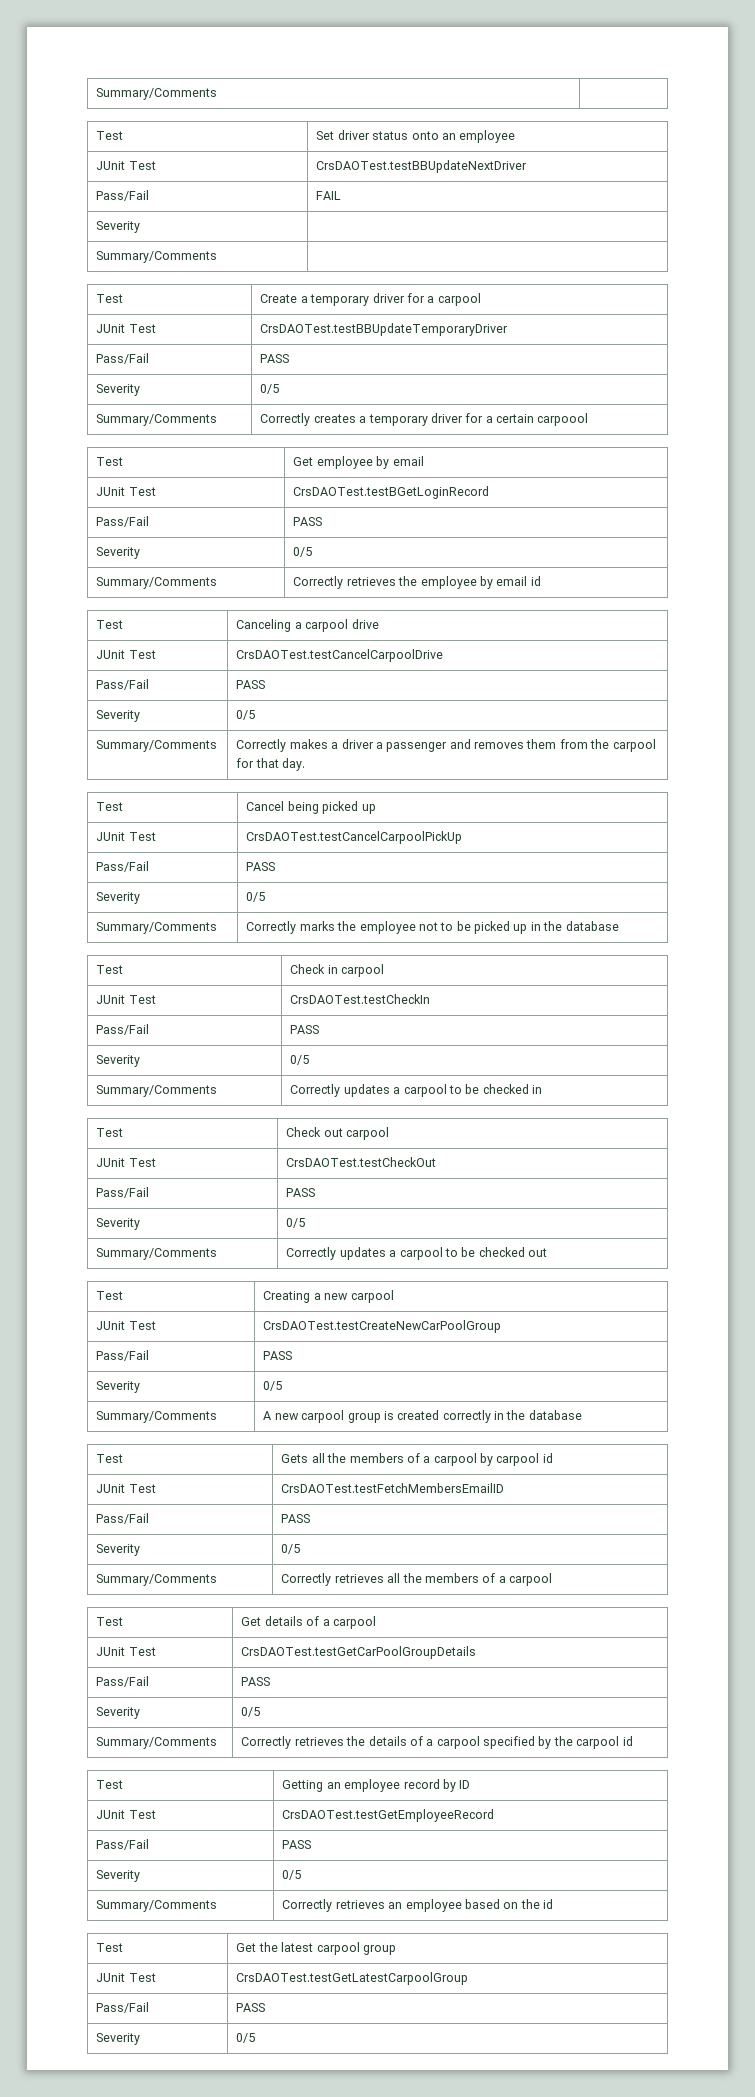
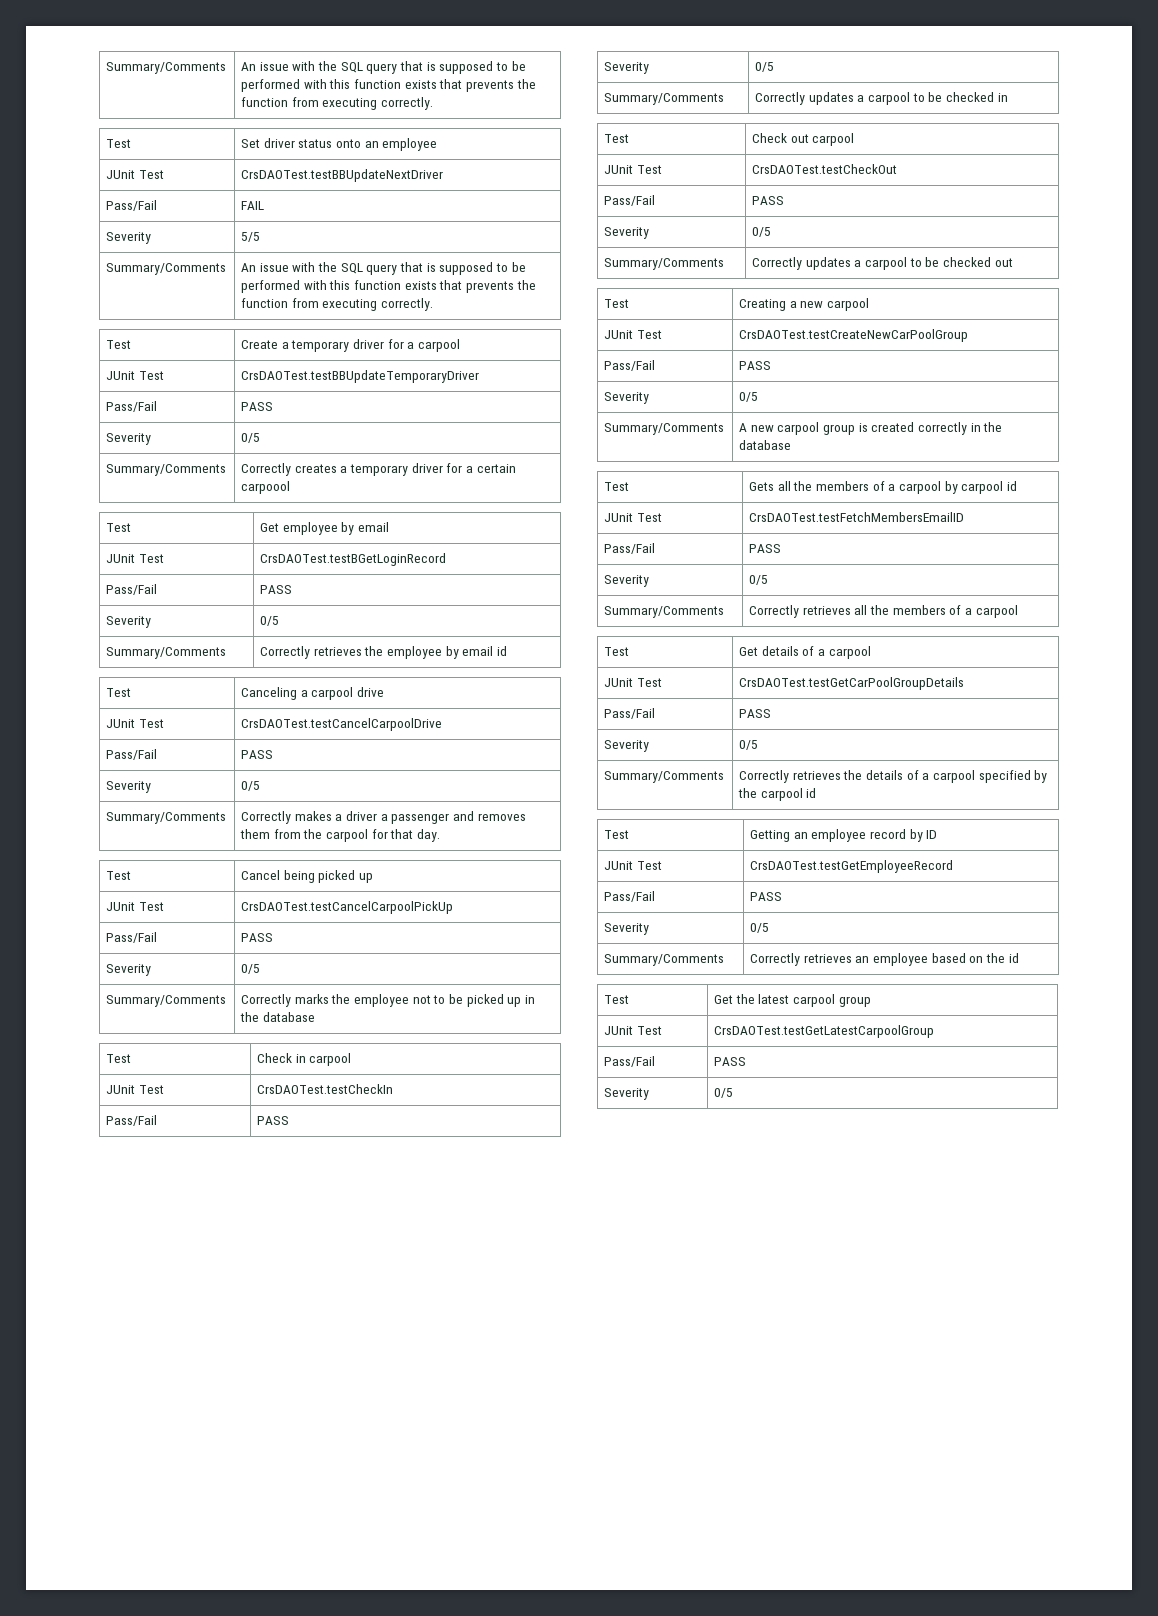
[96,88,218,100] Summary/Comments | -> [106,62,227,74] [241,61,526,74] [241,79,536,92] [241,97,434,110] Summary/Comments | An issue with the SQL query that is supposed to be performed with this function exists that prevents the function from executing correctly.
[96,251,218,263] // Summary/Comments | -> [241,232,261,242] [106,263,227,275] [241,262,526,275] [241,280,536,293] [241,298,434,311] 5/5 // Summary/Comments | An issue with the SQL query that is supposed to be performed with this function exists that prevents the function from executing correctly.

